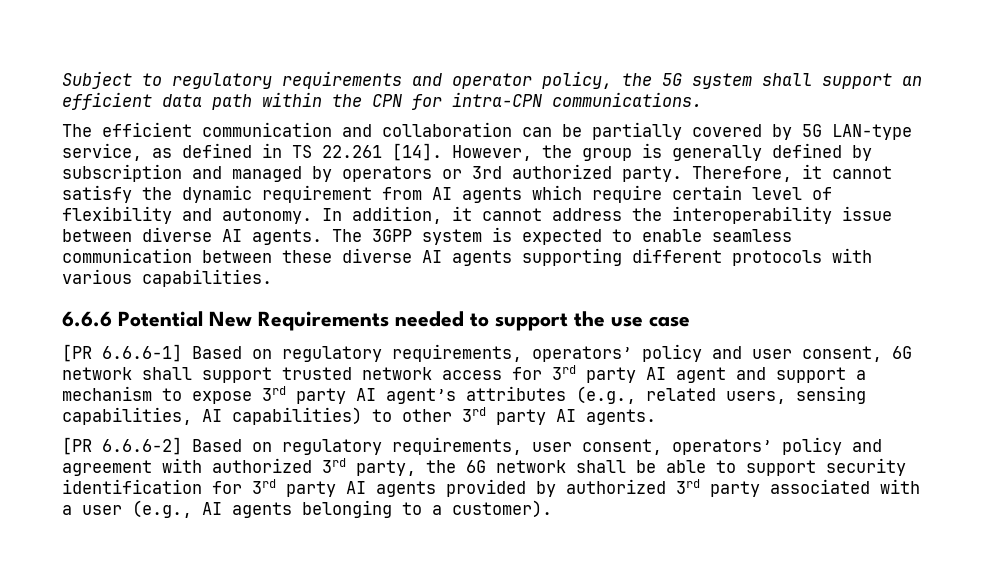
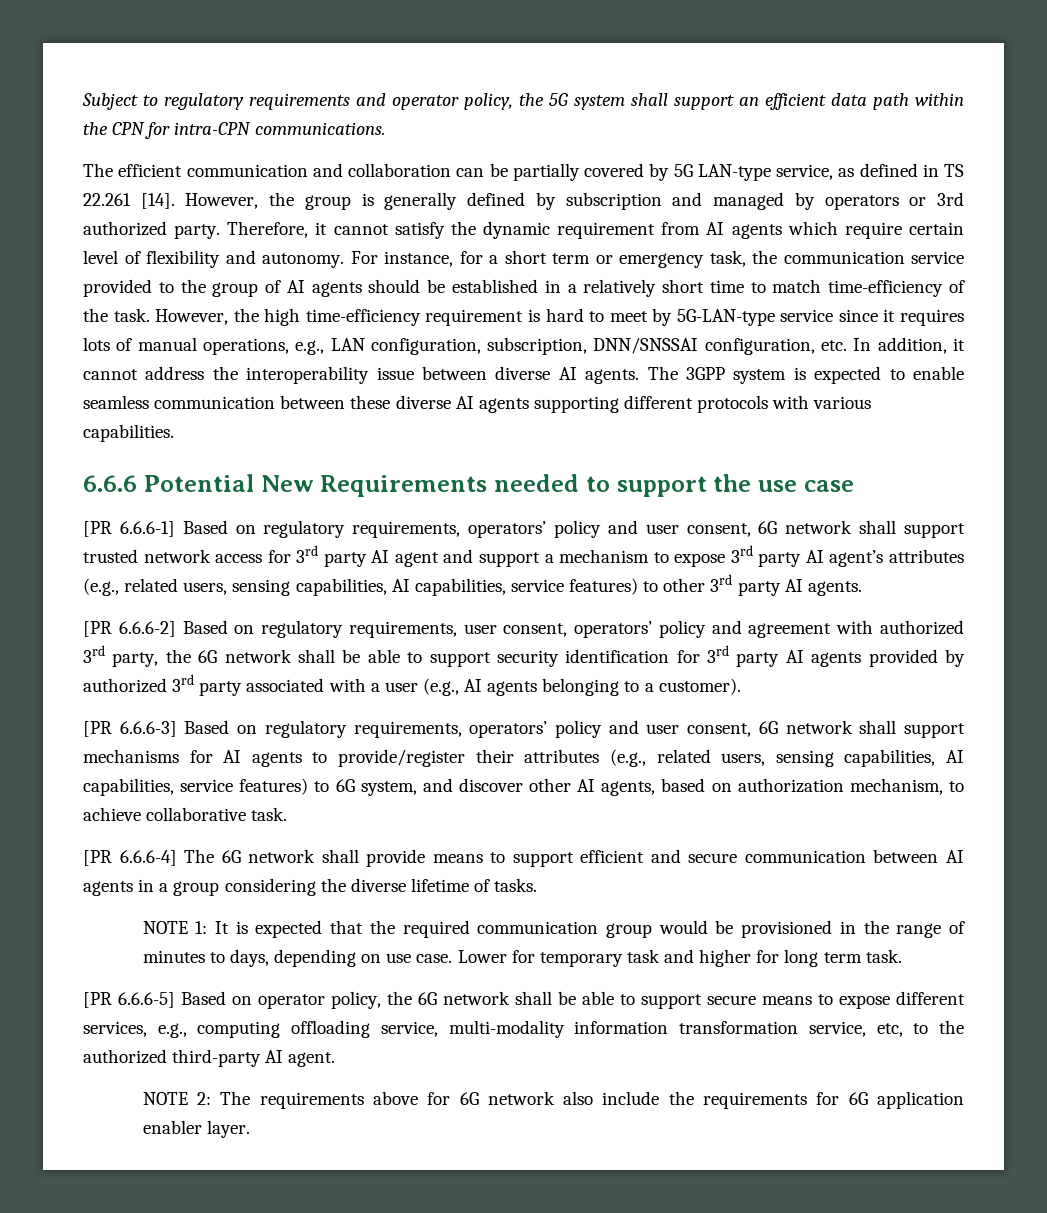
(312, 216) none -> [350,250,964,268] [83,279,966,297] [83,308,964,326] [83,337,848,355] For instance, for a short term or emergency task, the communication service provided to the group of AI agents should be established in a relatively short time to match time-efficiency of the task. However, the high time-efficiency requirement is hard to meet by 5G-LAN-type service since it requires lots of manual operations, e.g., LAN configuration, subscription, DNN/SNSSAI configuration, etc.
[232,407,362,425] capabilities) -> [414,578,639,596] capabilities, service features)
(552, 509) none -> [83,720,965,738] [83,749,965,767] [83,778,964,796] [83,807,288,821] [83,849,964,867] [83,878,538,896] [142,920,965,938] [142,949,902,967] [83,991,965,1009] [83,1020,965,1038] [83,1049,336,1067] [142,1091,965,1109] [142,1120,250,1138] // [PR 6.6.6-3] Based on regulatory requirements, operators’ policy and user consent, 6G network shall support mechanisms for AI agents to provide/register their attributes (e.g., related users, sensing capabilities, AI capabilities, service features) to 6G system, and discover other AI agents, based on authorization mechanism, to achieve collaborative task. // [PR 6.6.6-4] The 6G network shall provide means to support efficient and secure communication between AI agents in a group considering the diverse lifetime of tasks. // NOTE 1: It is expected that the required communication group would be provisioned in the range of minutes to days, depending on use case. Lower for temporary task and higher for long term task. // [PR 6.6.6-5] Based on operator policy, the 6G network shall be able to support secure means to expose different services, e.g., computing offloading service, multi-modality information transformation service, etc, to the authorized third-party AI agent. // NOTE 2: The requirements above for 6G network also include the requirements for 6G application enabler layer.

